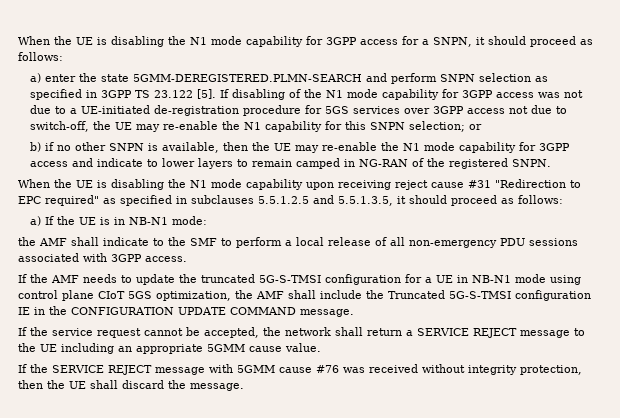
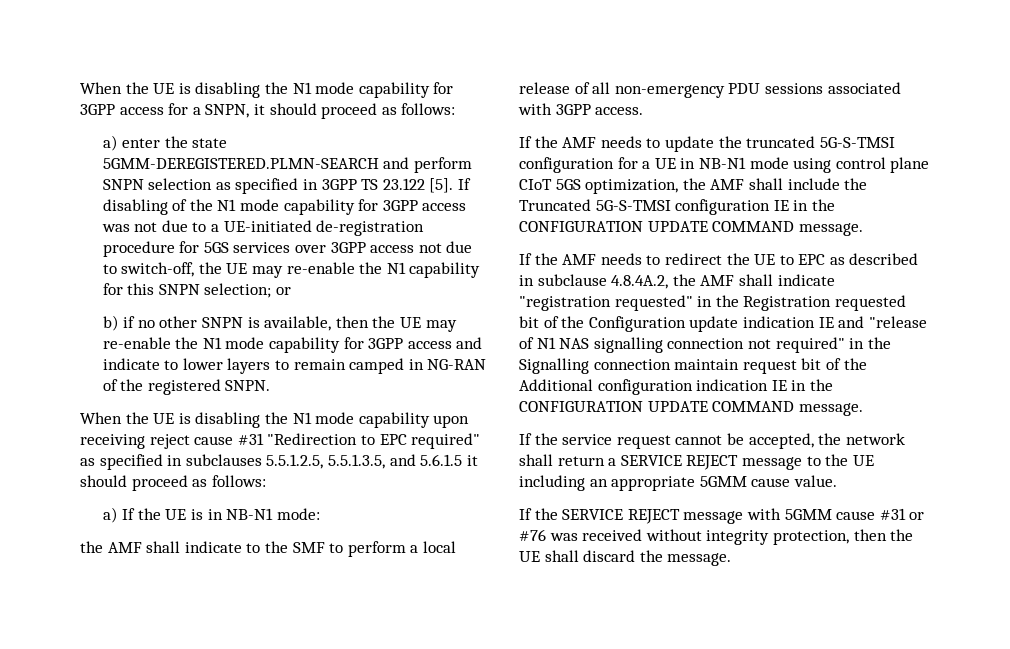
[258,195,393,206] 5.5.1.2.5 and 5.5.1.3.5, -> [266,454,463,469] 5.5.1.2.5, 5.5.1.3.5, and 5.6.1.5
(354, 313) none -> [519,253,919,265] [519,274,835,289] [519,295,906,311] [519,316,927,332] [519,337,891,353] [519,358,867,374] [519,379,833,395] [519,401,863,416] // If the AMF needs to redirect the UE to EPC as described in subclause 4.8.4A.2, the AMF shall indicate "registration requested" in the Registration requested bit of the Configuration update indication IE and "release of N1 NAS signalling connection not required" in the Signalling connection maintain request bit of the Additional configuration indication IE in the CONFIGURATION UPDATE COMMAND message.
(312, 370) none -> [879,508,925,520] #31 or

